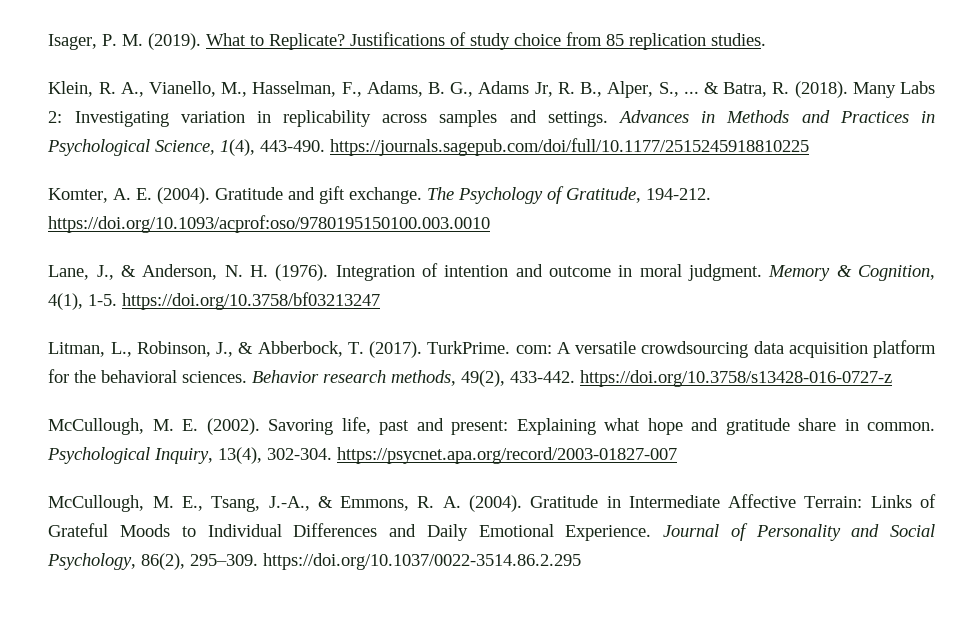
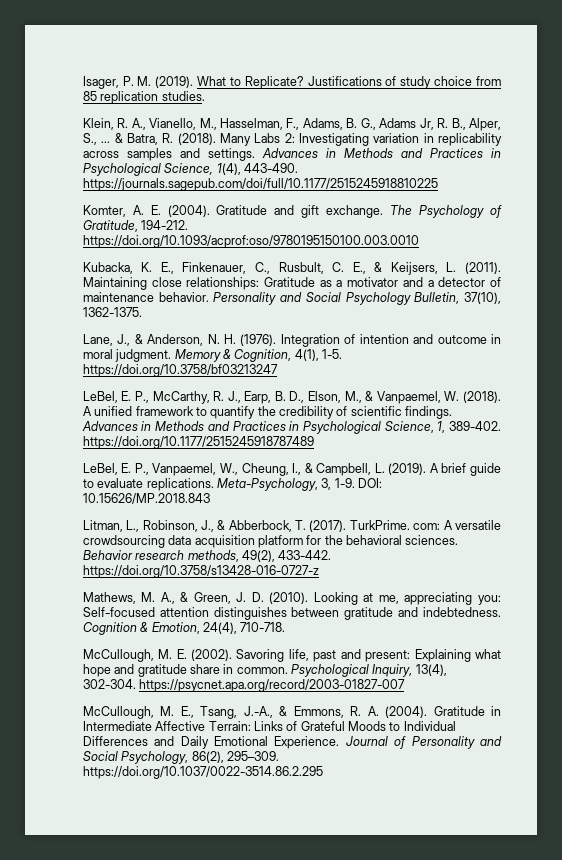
(491, 224) none -> [82,262,501,275] [82,277,501,290] [82,292,501,305] [82,307,142,317] // Kubacka, K. E., Finkenauer, C., Rusbult, C. E., & Keijsers, L. (2011). Maintaining close relationships: Gratitude as a motivator and a detector of maintenance behavior. Personality and Social Psychology Bulletin, 37(10), 1362-1375.
(381, 301) none -> [82,391,501,404] [82,406,453,419] [81,421,501,434] [82,436,314,449] [82,463,501,476] [82,478,383,491] [82,493,210,504] // LeBel, E. P., McCarthy, R. J., Earp, B. D., Elson, M., & Vanpaemel, W. (2018). A unified framework to quantify the credibility of scientific findings. Advances in Methods and Practices in Psychological Science, 1, 389-402. https://doi.org/10.1177/2515245918787489 // LeBel, E. P., Vanpaemel, W., Cheung, I., & Campbell, L. (2019). A brief guide to evaluate replications. Meta-Psychology, 3, 1-9. DOI: 10.15626/MP.2018.843
(893, 378) none -> [82,592,501,605] [82,607,501,620] [82,622,286,635] // Mathews, M. A., & Green, J. D. (2010). Looking at me, appreciating you: Self-focused attention distinguishes between gratitude and indebtedness. Cognition & Emotion, 24(4), 710-718.

